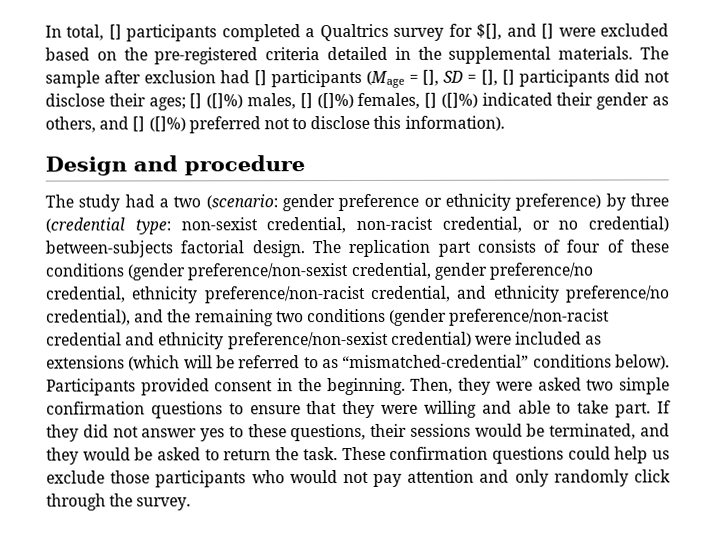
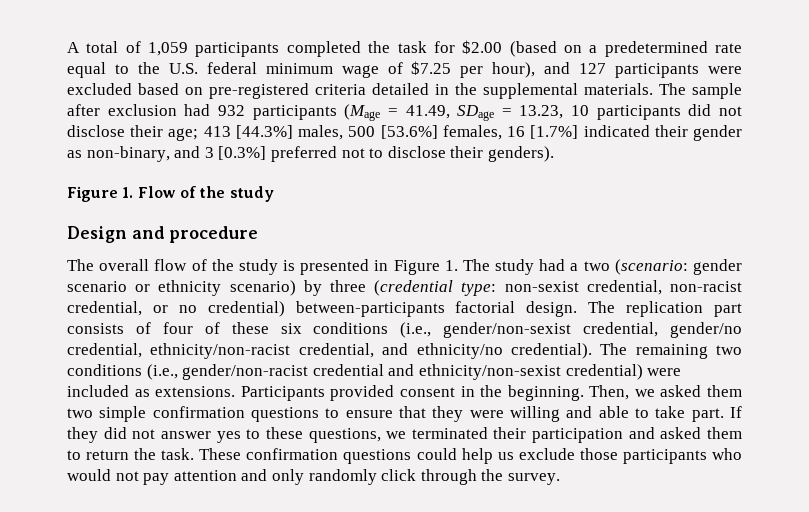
[45,23,555,42] In total, [] participants completed a Qualtrics survey for $[], and [] -> [67,40,742,57] [67,61,700,78] A total of 1,059 participants completed the task for $2.00 (based on a predetermined rate equal to the U.S. federal minimum wage of $7.25 per hour), and 127 participants
[123,47,148,61] the -> (203, 91) none
[253,70,267,86] [] -> [217,105,245,116] 932
[422,69,516,86] [], SD = [], [] -> [405,105,590,121] 41.49, SDage = 13.23, 10
[148,92,669,111] [45,115,505,134] [45,155,305,176] ages; [] ([]%) males, [] ([]%) females, [] ([]%) indicated their gender as others, and [] ([]%) preferred not to disclose this information). // Design and procedure // -> [168,125,742,141] [67,146,554,162] [67,186,274,202] [67,226,259,243] [67,259,458,275] age; 413 [44.3%] males, 500 [53.6%] females, 16 [1.7%] indicated their gender as non-binary, and 3 [0.3%] preferred not to disclose their genders). // Figure 1. Flow of the study // Design and procedure // The overall flow of the study is presented in Figure 1.
[338,193,420,212] preference -> [67,281,127,292] scenario
[515,193,602,211] preference) -> [229,280,296,296] scenario)
[45,240,173,258] between-subjects -> [295,301,445,317] between-participants
[45,262,594,281] [46,285,670,304] [46,308,611,327] [46,331,603,350] [46,354,670,371] conditions (gender preference/non-sexist credential, gender preference/no credential, ethnicity preference/non-racist credential, and ethnicity preference/no credential), and the remaining two conditions (gender preference/non-racist credential and ethnicity preference/non-sexist credential) were included as extensions (which will be referred to as “mismatched-credential” conditions below). -> [280,322,742,338] [67,343,742,359] [67,364,682,380] [67,385,236,397] six conditions (i.e., gender/non-sexist credential, gender/no credential, ethnicity/non-racist credential, and ethnicity/no credential). The remaining two conditions (i.e., gender/non-racist credential and ethnicity/non-sexist credential) were included as extensions.
[458,377,582,395] they were asked -> [634,385,742,397] we asked them
[370,423,670,440] [46,447,202,465] their sessions would be terminated, and they would be asked -> [386,427,742,443] we terminated their participation and asked them

